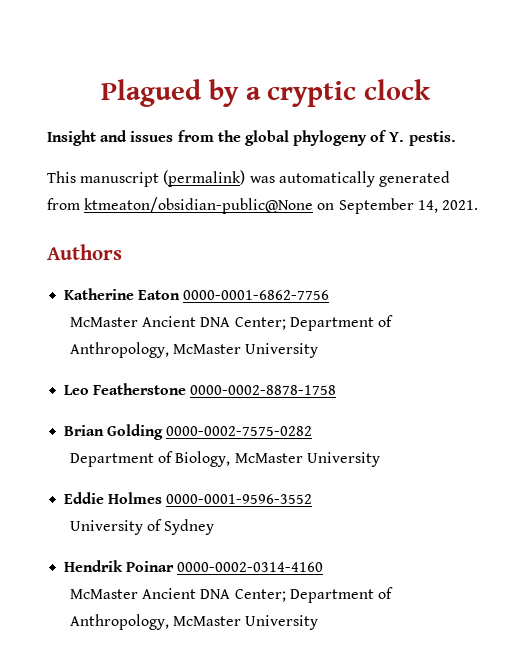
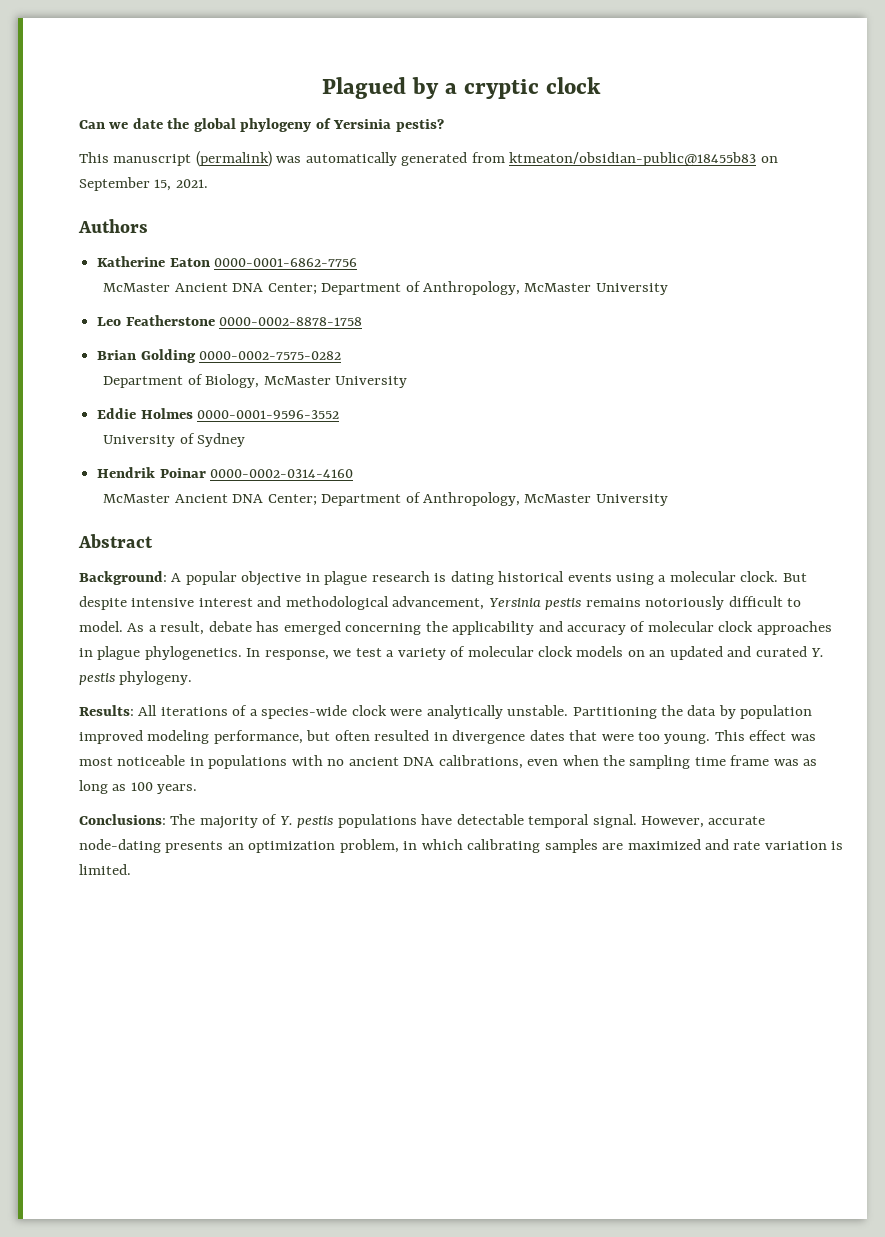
[47,130,214,146] Insight and issues from -> [79,118,163,129] Can we date
[389,131,456,146] Y. pestis. -> [333,119,444,132] Yersinia pestis?
[84,197,314,214] ktmeaton/obsidian-public@None -> [509,152,757,166] ktmeaton/obsidian-public@18455b83
[417,200,438,213] 14, -> [154,179,172,191] 15,
(319, 622) none -> [78,534,153,548] [79,571,807,586] [79,596,802,610] [79,621,832,635] [79,646,825,660] [79,671,193,685] [79,705,813,719] [79,730,816,744] [79,755,818,769] [79,780,198,794] [79,814,766,829] [79,839,844,853] [79,864,131,875] // Abstract // Background: A popular objective in plague research is dating historical events using a molecular clock. But despite intensive interest and methodological advancement, Yersinia pestis remains notoriously difficult to model. As a result, debate has emerged concerning the applicability and accuracy of molecular clock approaches in plague phylogenetics. In response, we test a variety of molecular clock models on an updated and curated Y. pestis phylogeny. // Results: All iterations of a species-wide clock were analytically unstable. Partitioning the data by population improved modeling performance, but often resulted in divergence dates that were too young. This effect was most noticeable in populations with no ancient DNA calibrations, even when the sampling time frame was as long as 100 years. // Conclusions: The majority of Y. pestis populations have detectable temporal signal. However, accurate node-dating presents an optimization problem, in which calibrating samples are maximized and rate variation is limited.

